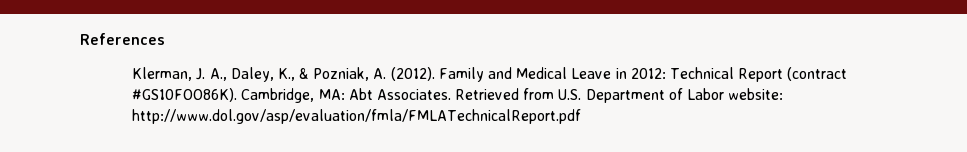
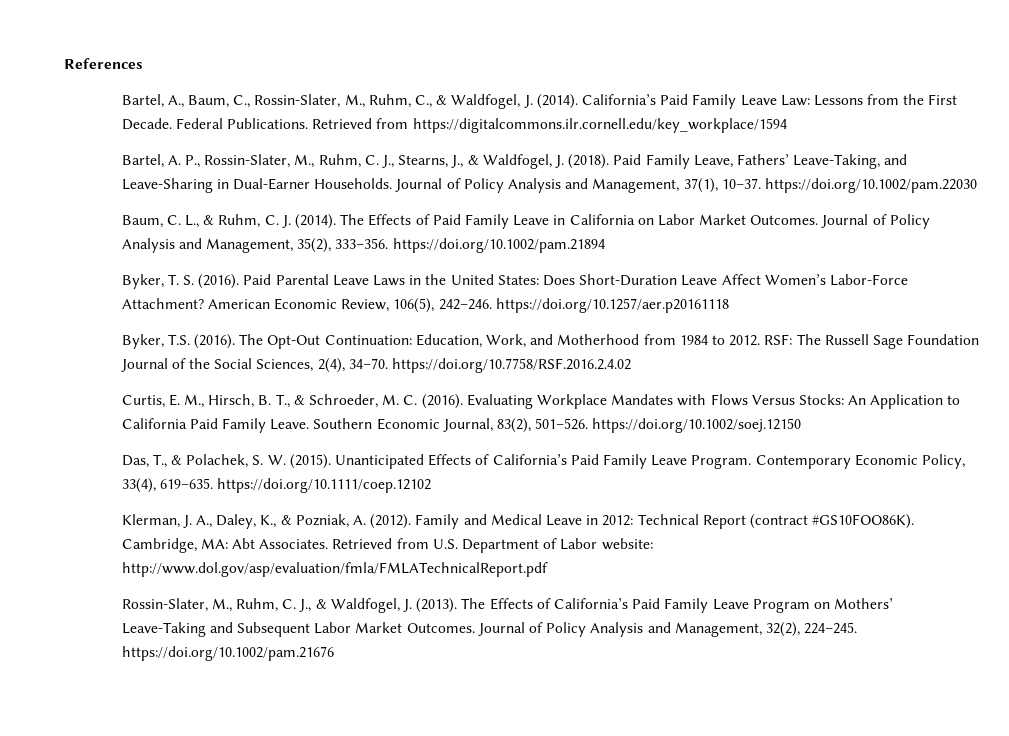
(165, 39) none -> [121,94,958,109] [121,118,787,133] [121,154,908,169] [121,178,977,193] [121,214,930,229] [121,238,605,253] [121,274,908,289] [121,298,729,313] [121,334,980,349] [120,358,632,373] [121,394,961,409] [121,418,802,433] [121,454,965,469] [121,478,432,493] // Bartel, A., Baum, C., Rossin-Slater, M., Ruhm, C., & Waldfogel, J. (2014). California’s Paid Family Leave Law: Lessons from the First Decade. Federal Publications. Retrieved from https://digitalcommons.ilr.cornell.edu/key_workplace/1594 // Bartel, A. P., Rossin‐Slater, M., Ruhm, C. J., Stearns, J., & Waldfogel, J. (2018). Paid Family Leave, Fathers’ Leave-Taking, and Leave-Sharing in Dual-Earner Households. Journal of Policy Analysis and Management, 37(1), 10–37. https://doi.org/10.1002/pam.22030 // Baum, C. L., & Ruhm, C. J. (2014). The Effects of Paid Family Leave in California on Labor Market Outcomes. Journal of Policy Analysis and Management, 35(2), 333–356. https://doi.org/10.1002/pam.21894 // Byker, T. S. (2016). Paid Parental Leave Laws in the United States: Does Short-Duration Leave Affect Women’s Labor-Force Attachment? American Economic Review, 106(5), 242–246. https://doi.org/10.1257/aer.p20161118 // Byker, T.S. (2016). The Opt-Out Continuation: Education, Work, and Motherhood from 1984 to 2012. RSF: The Russell Sage Foundation Journal of the Social Sciences, 2(4), 34–70. https://doi.org/10.7758/RSF.2016.2.4.02 // Curtis, E. M., Hirsch, B. T., & Schroeder, M. C. (2016). Evaluating Workplace Mandates with Flows Versus Stocks: An Application to California Paid Family Leave. Southern Economic Journal, 83(2), 501–526. https://doi.org/10.1002/soej.12150 // Das, T., & Polachek, S. W. (2015). Unanticipated Effects of California’s Paid Family Leave Program. Contemporary Economic Policy, 33(4), 619–635. https://doi.org/10.1111/coep.12102
(582, 116) none -> [121,598,894,613] [121,622,858,637] [121,646,334,661] // Rossin‐Slater, M., Ruhm, C. J., & Waldfogel, J. (2013). The Effects of California’s Paid Family Leave Program on Mothers’ Leave-Taking and Subsequent Labor Market Outcomes. Journal of Policy Analysis and Management, 32(2), 224–245. https://doi.org/10.1002/pam.21676

